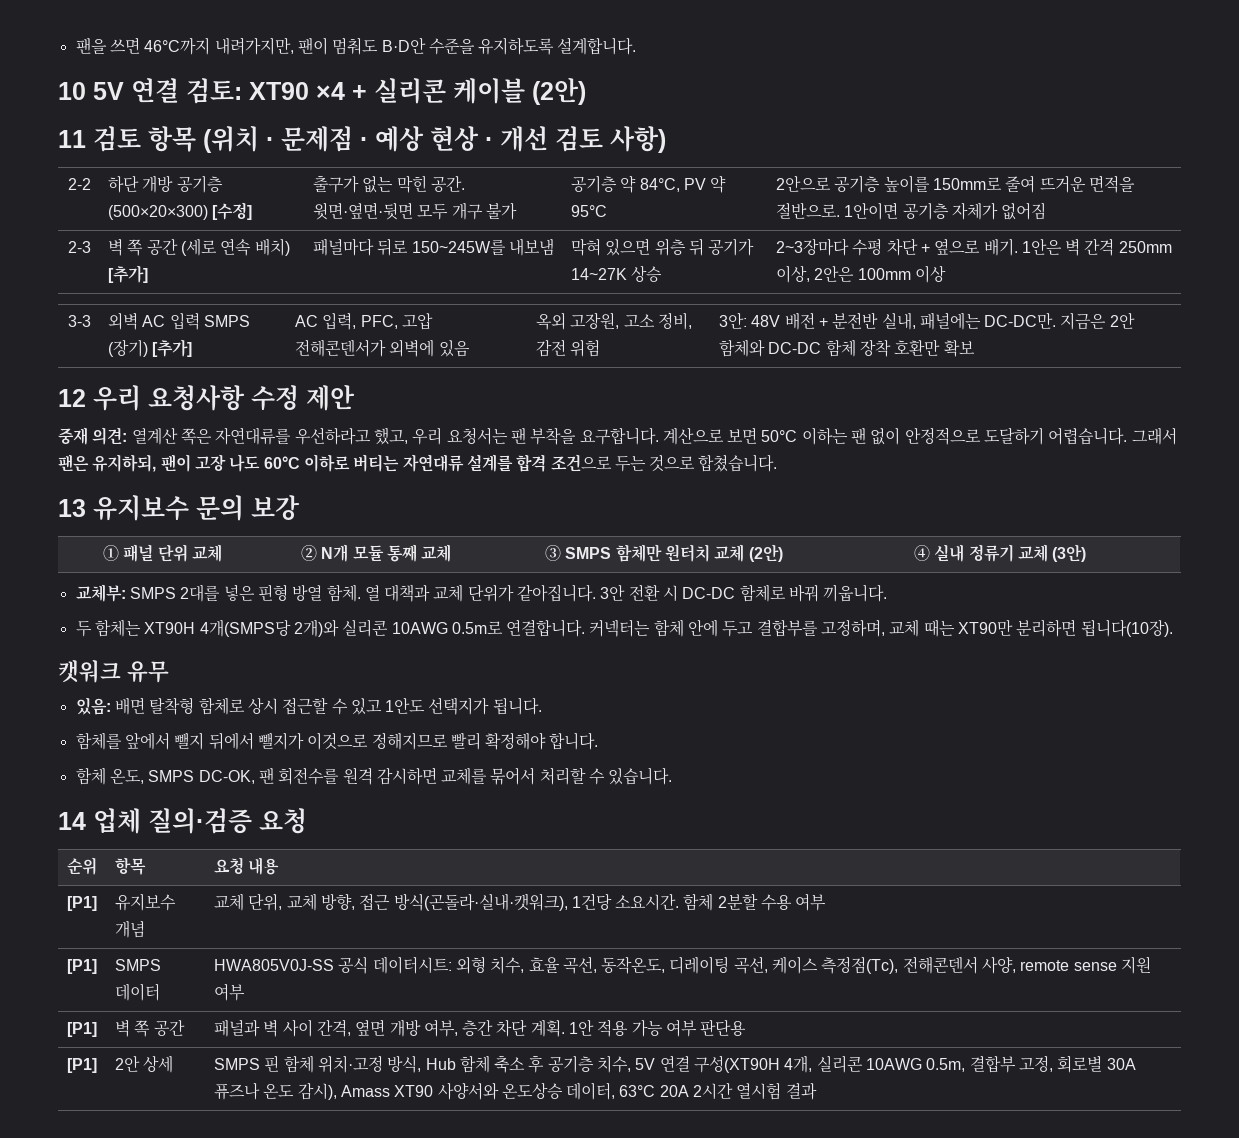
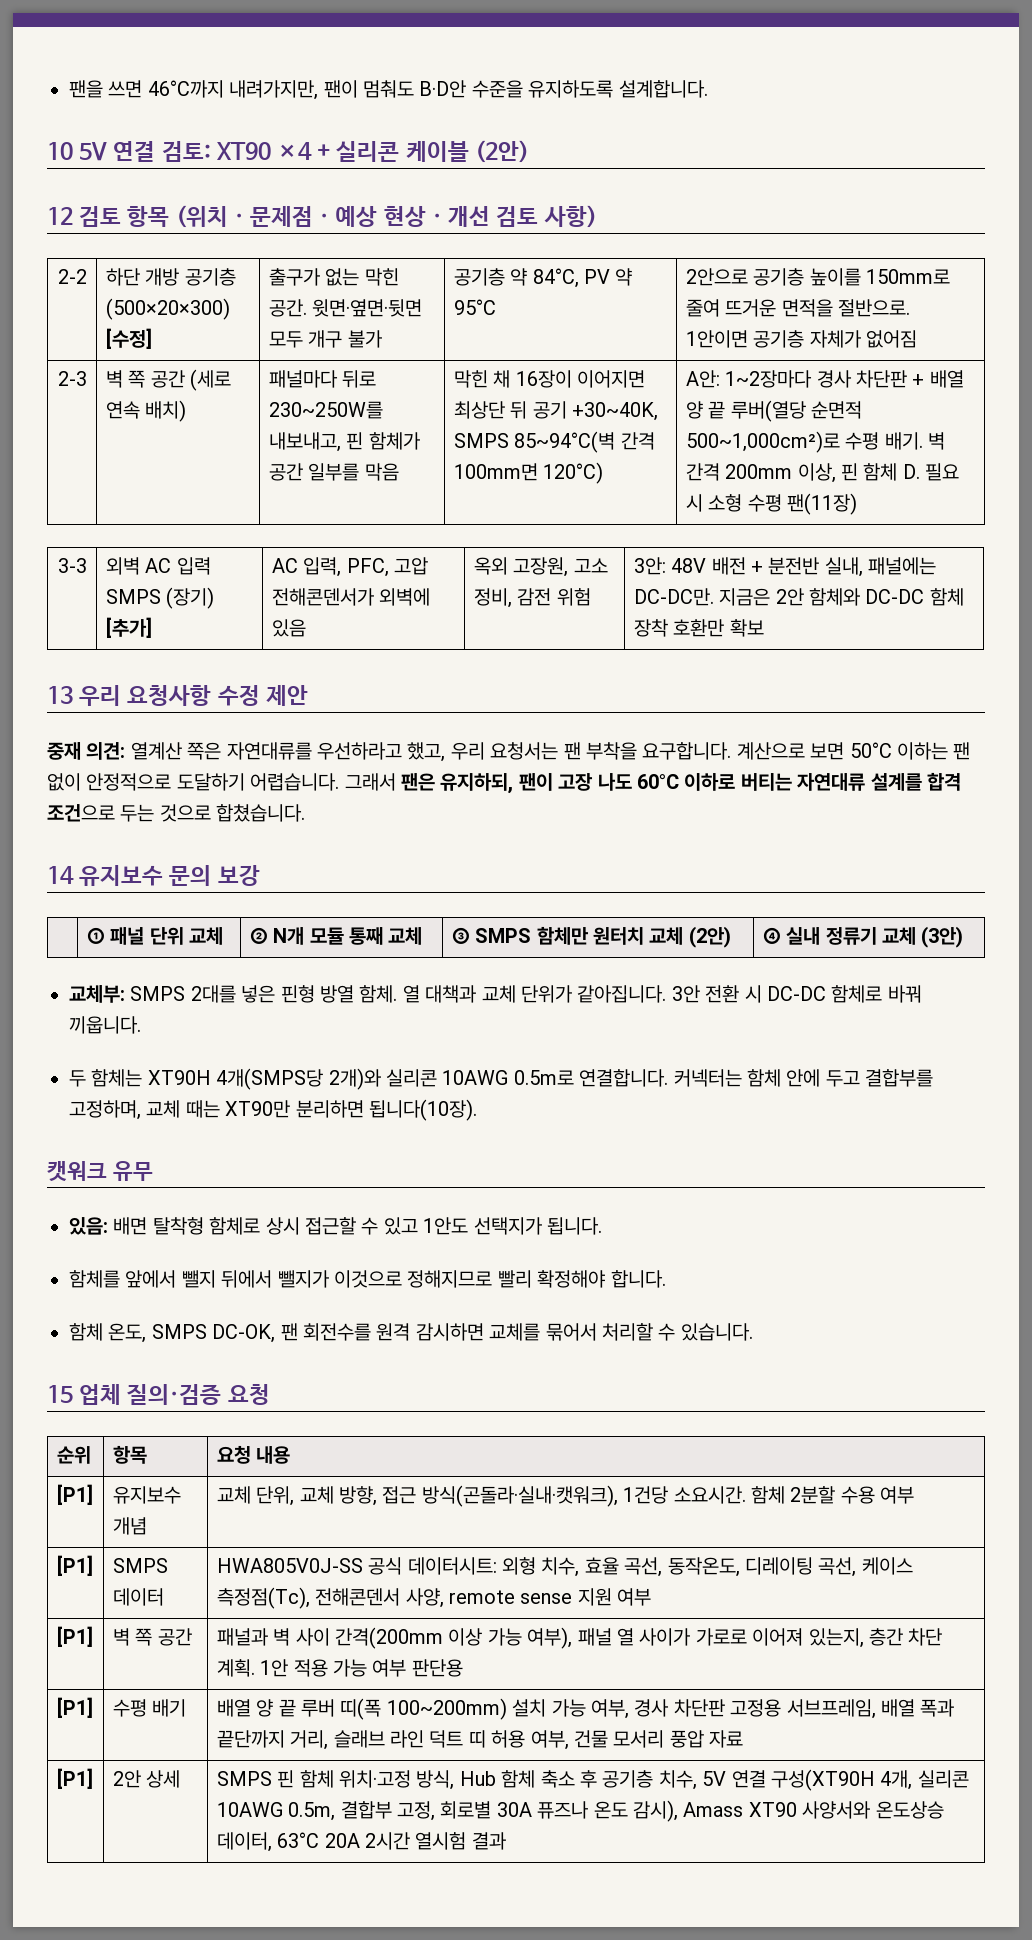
[58,130,86,148] 11 -> [47,207,73,225] 12
[107,265,148,283] [추가] -> (187, 411) none
[411,238,554,256] [570,238,755,256] [570,265,663,282] [775,238,1172,256] [775,265,946,283] 150~245W를 내보냄 | 막혀 있으면 위층 뒤 공기가 14~27K 상승 | 2~3장마다 수평 차단 + 옆으로 배기. 1안은 벽 간격 250mm 이상, 2안은 100mm 이상 -> [268,401,383,419] [268,432,420,452] [268,463,399,481] [453,370,646,388] [453,401,659,421] [453,431,655,453] [453,462,604,484] [685,370,964,388] [685,400,863,422] [685,431,946,453] [685,463,960,483] [685,493,858,515] 230~250W를 내보내고, 핀 함체가 공간 일부를 막음 | 막힌 채 16장이 이어지면 최상단 뒤 공기 +30~40K, SMPS 85~94°C(벽 간격 100mm면 120°C) | A안: 1~2장마다 경사 차단판 + 배열 양 끝 루버(열당 순면적 500~1,000cm²)로 수평 배기. 벽 간격 200mm 이상, 핀 함체 D. 필요 시 소형 수평 팬(11장)
[58,389,86,407] 12 -> [47,686,73,704] 13
[58,499,86,517] 13 -> [47,866,74,884] 14
[58,812,86,830] 14 -> [47,1385,73,1403] 15
[316,1019,458,1037] 간격, 옆면 개방 여부, -> [335,1627,864,1649] 간격(200mm 이상 가능 여부), 패널 열 사이가 가로로 이어져 있는지,
(747, 1027) none -> [56,1697,93,1718] [112,1699,187,1717] [216,1698,955,1720] [216,1730,744,1750] // [P1] | 수평 배기 | 배열 양 끝 루버 띠(폭 100~200mm) 설치 가능 여부, 경사 차단판 고정용 서브프레임, 배열 폭과 끝단까지 거리, 슬래브 라인 덕트 띠 허용 여부, 건물 모서리 풍압 자료

